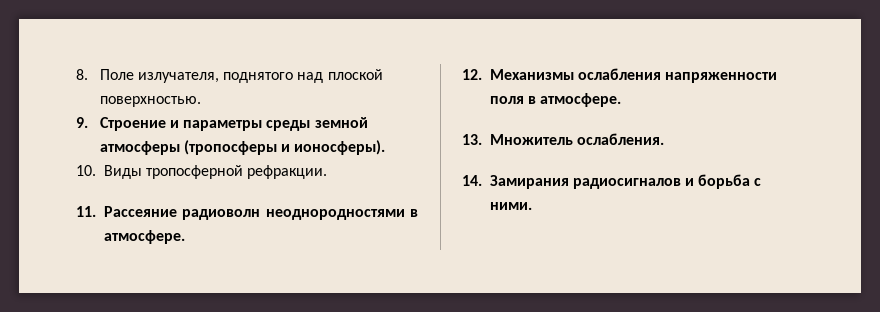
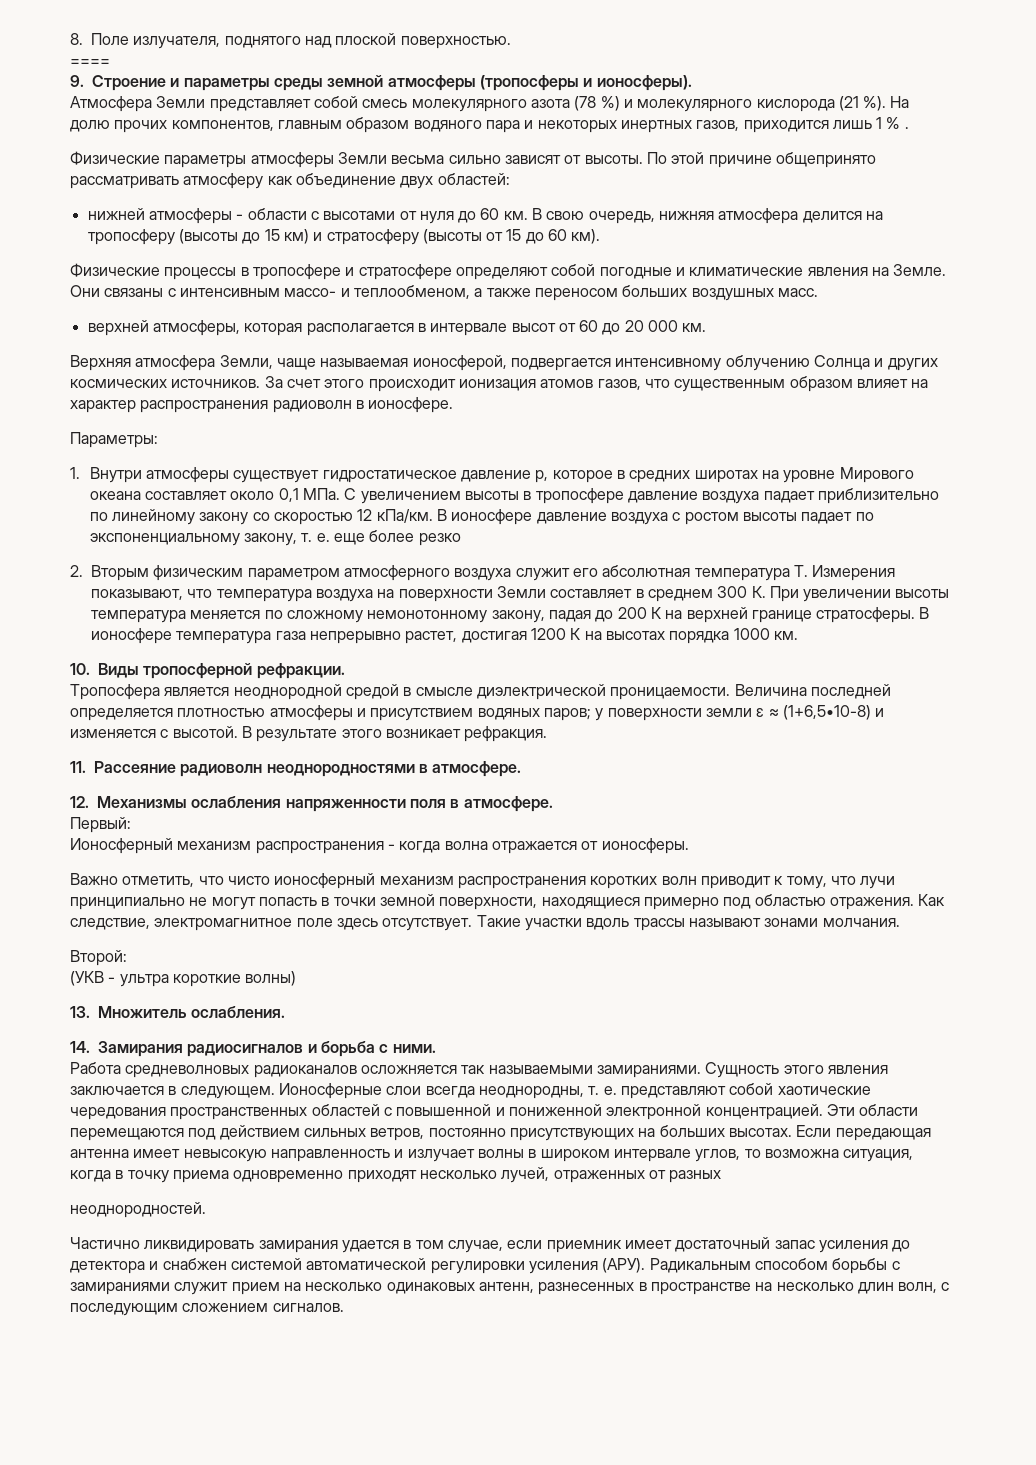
(201, 101) none -> [70,59,110,66] // ====
[76,165,328,179] 10. Виды тропосферной рефракции. -> [70,96,910,112] [70,117,909,133] [70,151,876,168] [70,173,510,189] [87,208,884,224] [87,229,601,245] [70,263,947,280] [70,285,818,301] [87,320,707,336] [70,355,938,371] [70,376,929,392] [70,397,454,413] [70,432,158,448] [70,467,914,483] [89,488,939,504] [89,509,874,525] [89,530,461,546] [70,565,896,581] [91,586,950,602] [91,607,930,623] [91,628,798,644] [70,663,345,679] [70,684,891,700] [70,705,885,721] [70,726,548,742] Атмосфера Земли представляет собой смесь молекулярного азота (78 %) и молекулярного кислорода (21 %). На долю прочих компонентов, главным образом водяного пара и некоторых инертных газов, приходится лишь 1 % . // Физические параметры атмосферы Земли весьма сильно зависят от высоты. По этой причине общепринято рассматривать атмосферу как объединение двух областей: // нижней атмосферы - области с высотами от нуля до 60 км. В свою очередь, нижняя атмосфера делится на тропосферу (высоты до 15 км) и стратосферу (высоты от 15 до 60 км). // Физические процессы в тропосфере и стратосфере определяют собой погодные и климатические явления на Земле. Они связаны с интенсивным массо- и теплообменом, а также переносом больших воздушных масс. // верхней атмосферы, которая располагается в интервале высот от 60 до 20 000 км. // Верхняя атмосфера Земли, чаще называемая ионосферой, подвергается интенсивному облучению Солнца и других космических источников. За счет этого происходит ионизация атомов газов, что существенным образом влияет на характер распространения радиоволн в ионосфере. // Параметры: // 1. Внутри атмосферы существует гидростатическое давление р, которое в средних широтах на уровне Мирового океана составляет около 0,1 МПа. С увеличением высоты в тропосфере давление воздуха падает приблизительно по линейному закону со скоростью 12 кПа/км. В ионосфере давление воздуха с ростом высоты падает по экспоненциальному закону, т. е. еще более резко // 2. Вторым физическим параметром атмосферного воздуха служит его абсолютная температура Т. Измерения показывают, что температура воздуха на поверхности Земли составляет в среднем 300 К. При увеличении высоты температура меняется по сложному немонотонному закону, падая до 200 К на верхней границе стратосферы. В ионосфере температура газа непрерывно растет, достигая 1200 К на высотах порядка 1000 км. // 10. Виды тропосферной рефракции. // Тропосфера является неоднородной средой в смысле диэлектрической проницаемости. Величина последней определяется плотностью атмосферы и присутствием водяных паров; у поверхности земли ε ≈ (1+6,5•10-8) и изменяется с высотой. В результате этого возникает рефракция.
(622, 100) none -> [70,817,131,833] [70,838,689,854] [70,873,896,889] [70,894,946,910] [70,915,900,931] [70,950,127,966] [70,971,297,987] // Первый: // Ионосферный механизм распространения - когда волна отражается от ионосферы. // Важно отметить, что чисто ионосферный механизм распространения коротких волн приводит к тому, что лучи принципиально не могут попасть в точки земной поверхности, находящиеся примерно под областью отражения. Как следствие, электромагнитное поле здесь отсутствует. Такие участки вдоль трассы называют зонами молчания. // Второй: // (УКВ - ультра короткие волны)
(532, 206) none -> [70,1062,888,1078] [70,1083,871,1099] [70,1104,919,1120] [70,1125,931,1141] [70,1149,914,1162] [70,1167,722,1183] [70,1202,206,1218] [70,1237,911,1253] [70,1258,900,1274] [70,1282,950,1295] [70,1303,344,1316] // Работа средневолновых радиоканалов осложняется так называемыми замираниями. Сущность этого явления заключается в следующем. Ионосферные слои всегда неоднородны, т. е. представляют собой хаотические чередования пространственных областей с повышенной и пониженной электронной концентрацией. Эти области перемещаются под действием сильных ветров, постоянно присутствующих на больших высотах. Если передающая антенна имеет невысокую направленность и излучает волны в широком интервале углов, то возможна ситуация, когда в точку приема одновременно приходят несколько лучей, отраженных от разных // неоднородностей. // Частично ликвидировать замирания удается в том случае, если приемник имеет достаточный запас усиления до детектора и снабжен системой автоматической регулировки усиления (АРУ). Радикальным способом борьбы с замираниями служит прием на несколько одинаковых антенн, разнесенных в пространстве на несколько длин волн, с последующим сложением сигналов.

